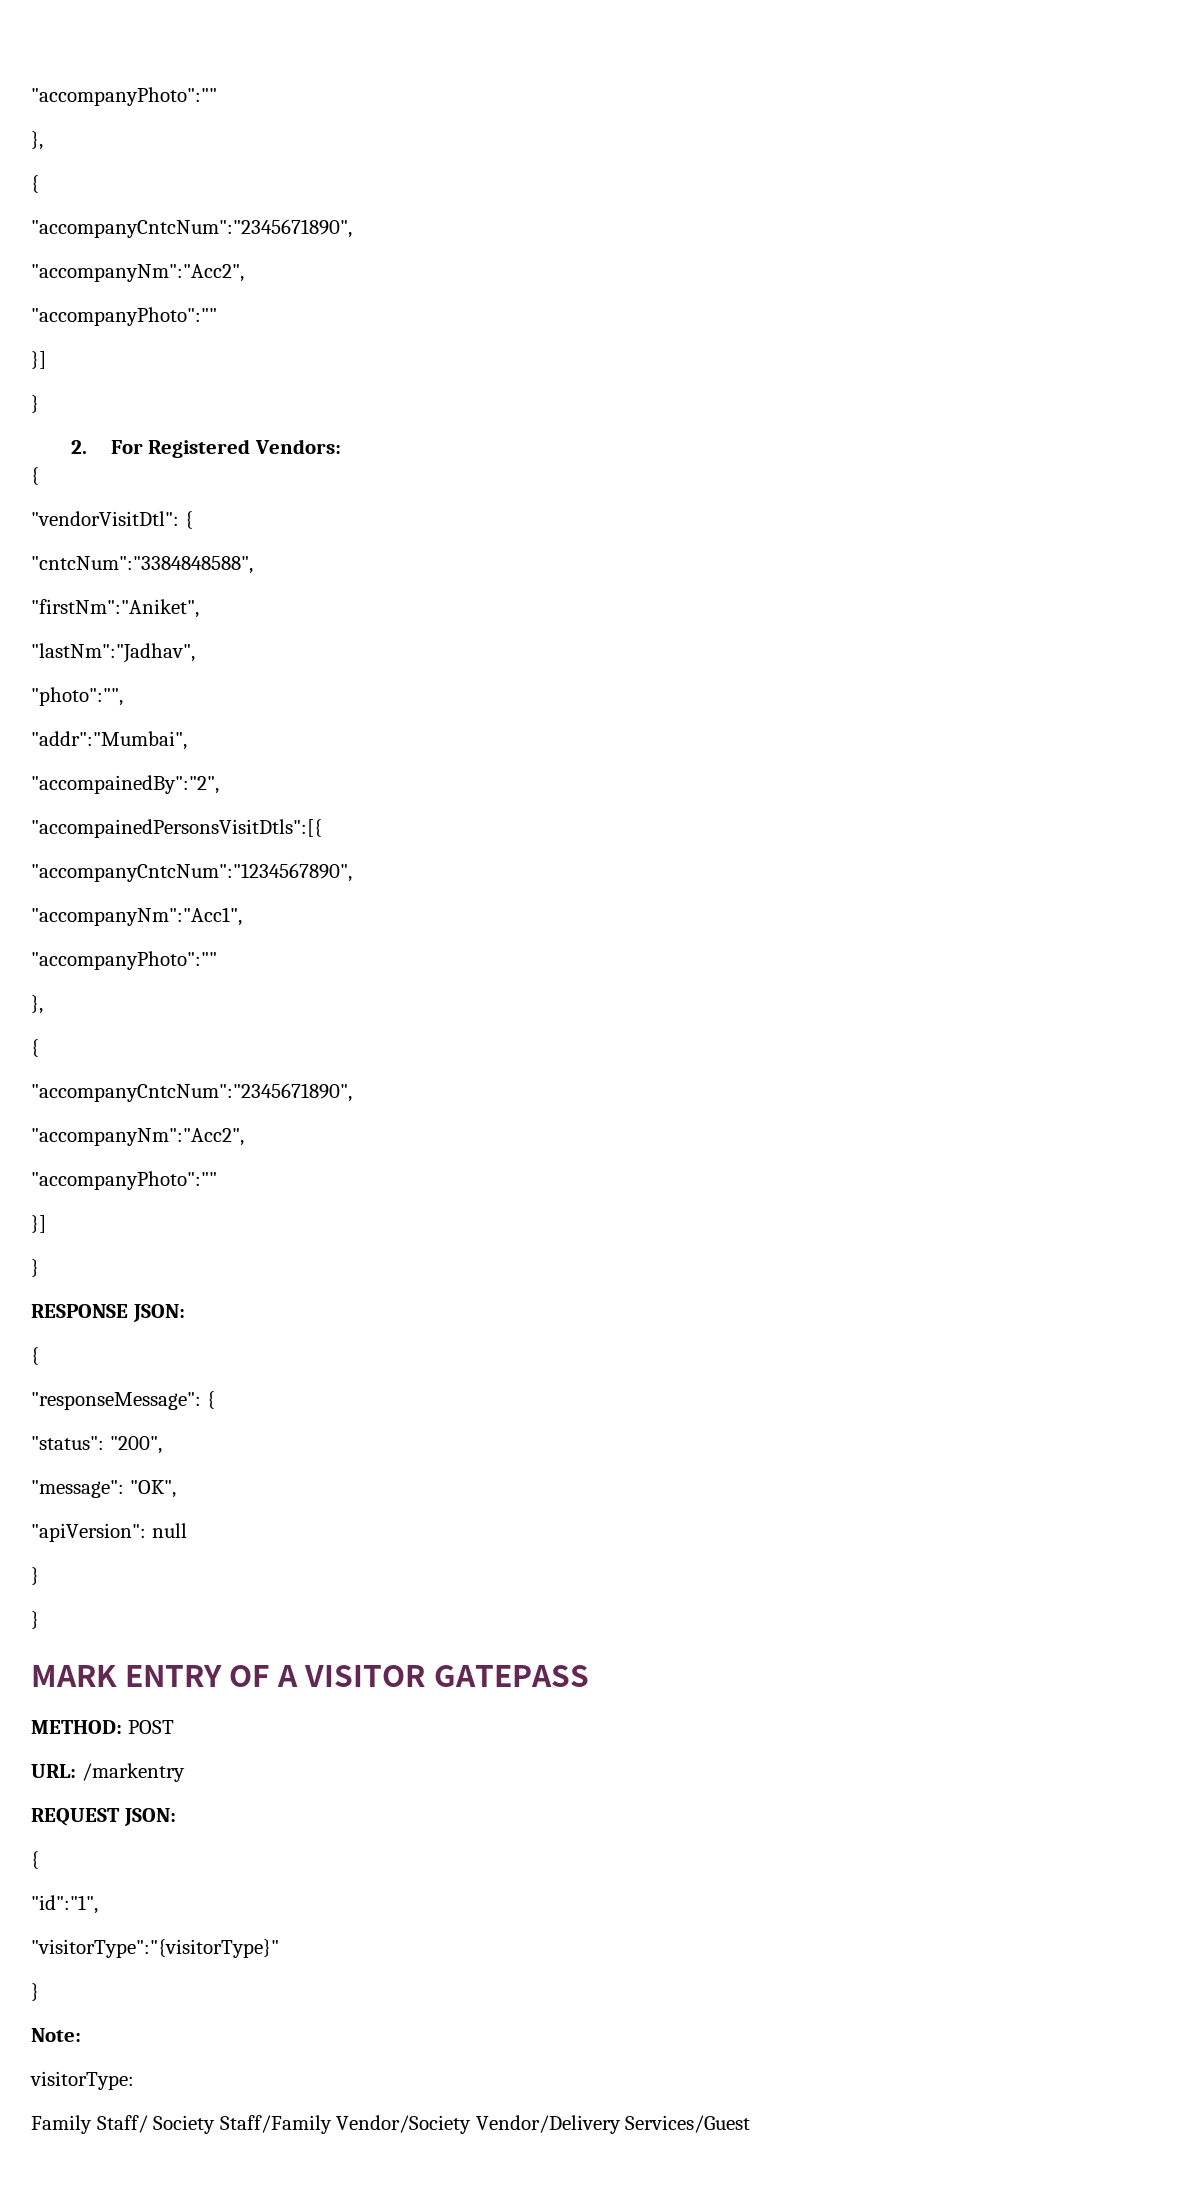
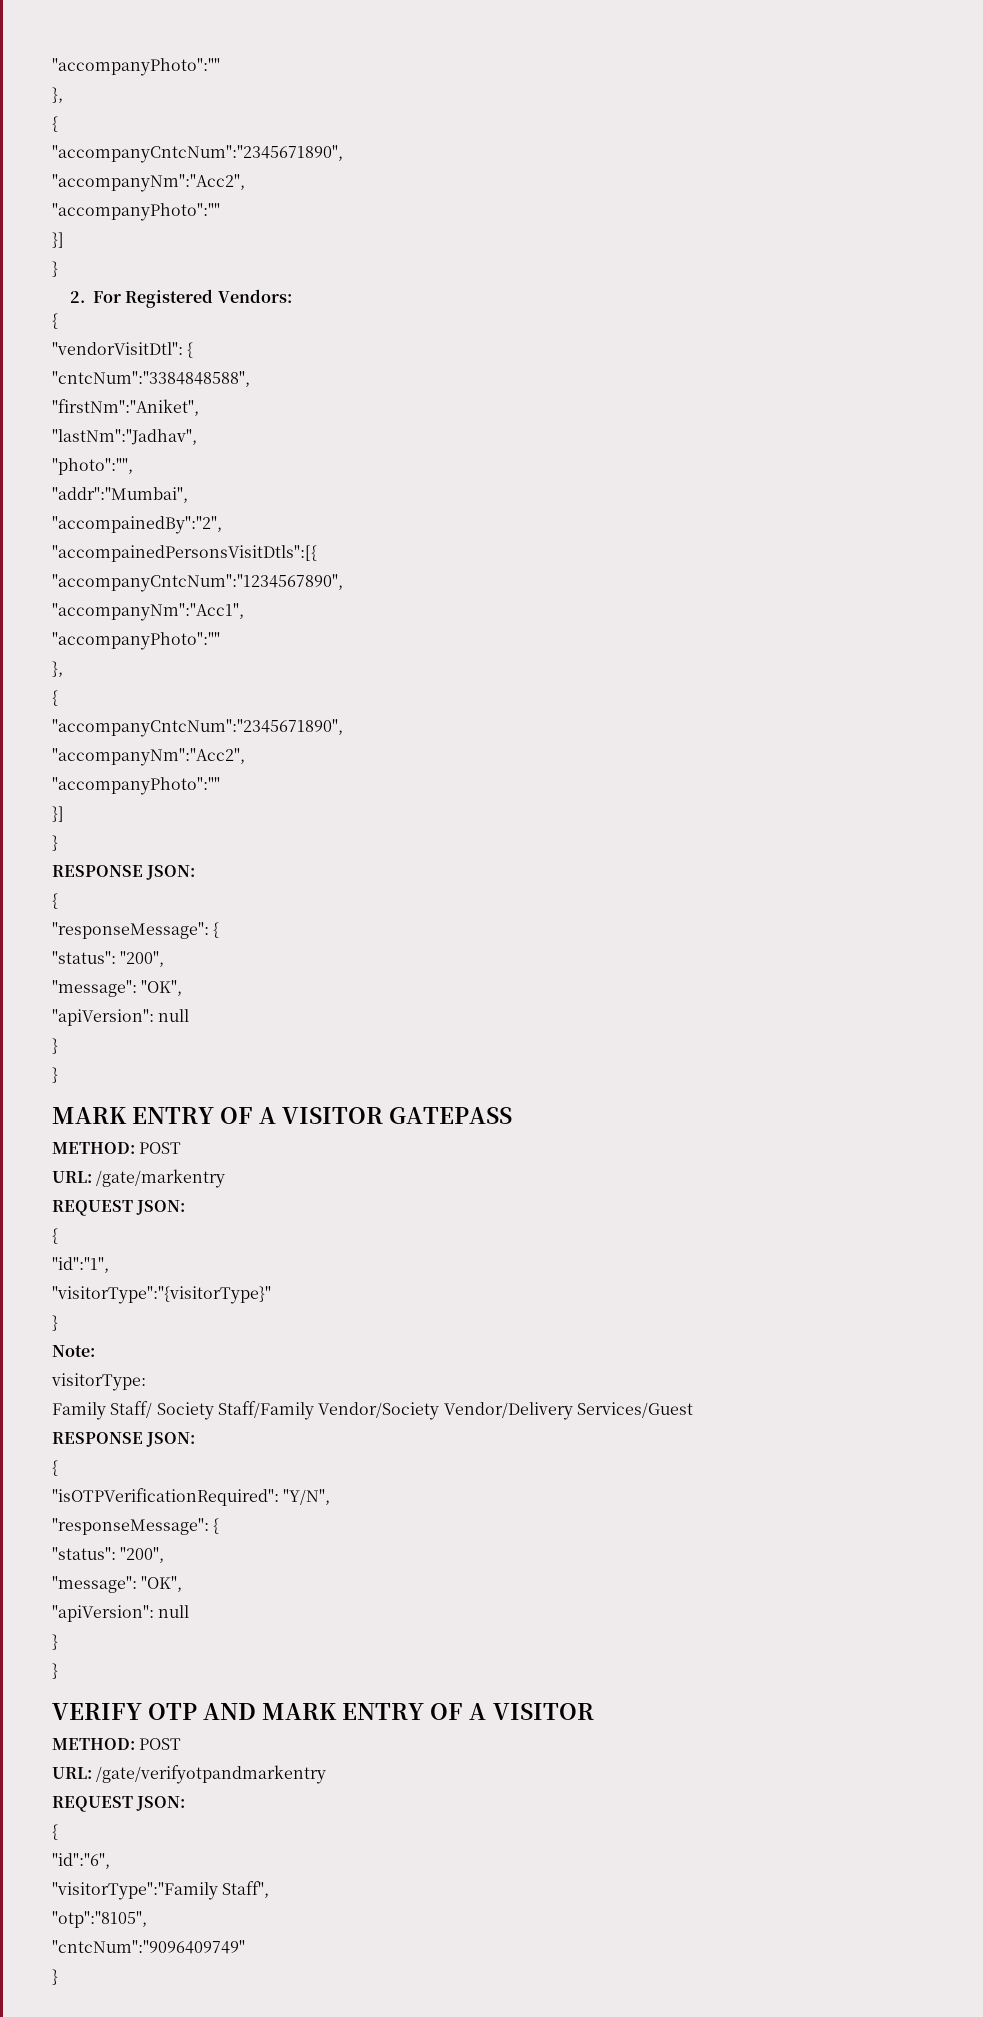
[81,1763,185,1782] /markentry -> [96,1169,226,1188] /gate/markentry
(751, 2124) none -> [52,1432,196,1447] [52,1460,58,1476] [52,1488,331,1506] [52,1518,220,1535] [52,1547,165,1563] [52,1576,183,1593] [52,1605,190,1622] [52,1634,58,1650] [52,1663,58,1679] [52,1703,594,1720] [52,1738,182,1750] [52,1765,327,1784] [52,1796,186,1812] [52,1824,58,1840] [52,1853,110,1869] [52,1881,270,1900] [52,1911,147,1928] [52,1940,245,1954] [52,1969,58,1985] // RESPONSE JSON: // { // "isOTPVerificationRequired": "Y/N", // "responseMessage": { // "status": "200", // "message": "OK", // "apiVersion": null // } // } // VERIFY OTP AND MARK ENTRY OF A VISITOR // METHOD: POST // URL: /gate/verifyotpandmarkentry // REQUEST JSON: // { // "id":"6", // "visitorType":"Family Staff", // "otp":"8105", // "cntcNum":"9096409749" // }

